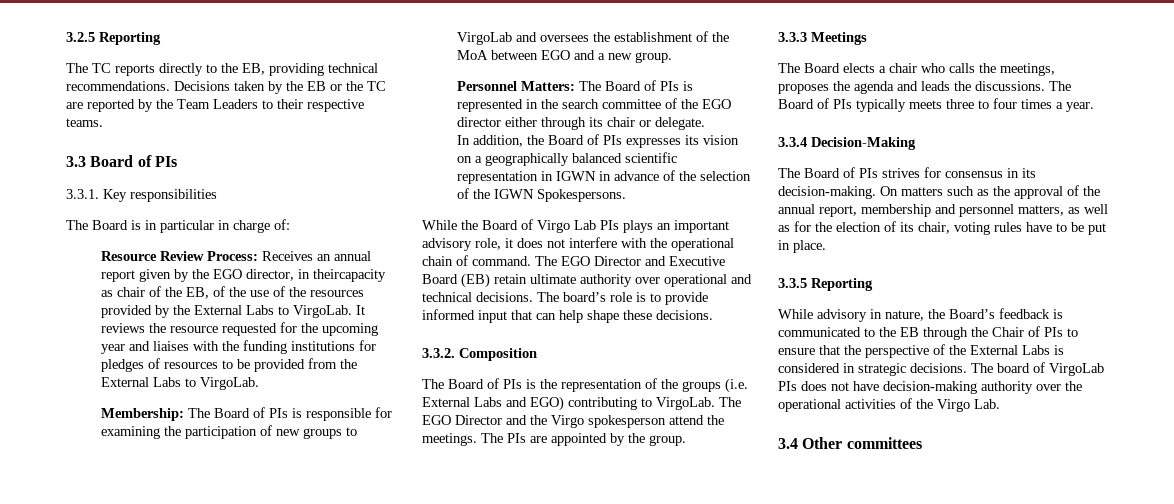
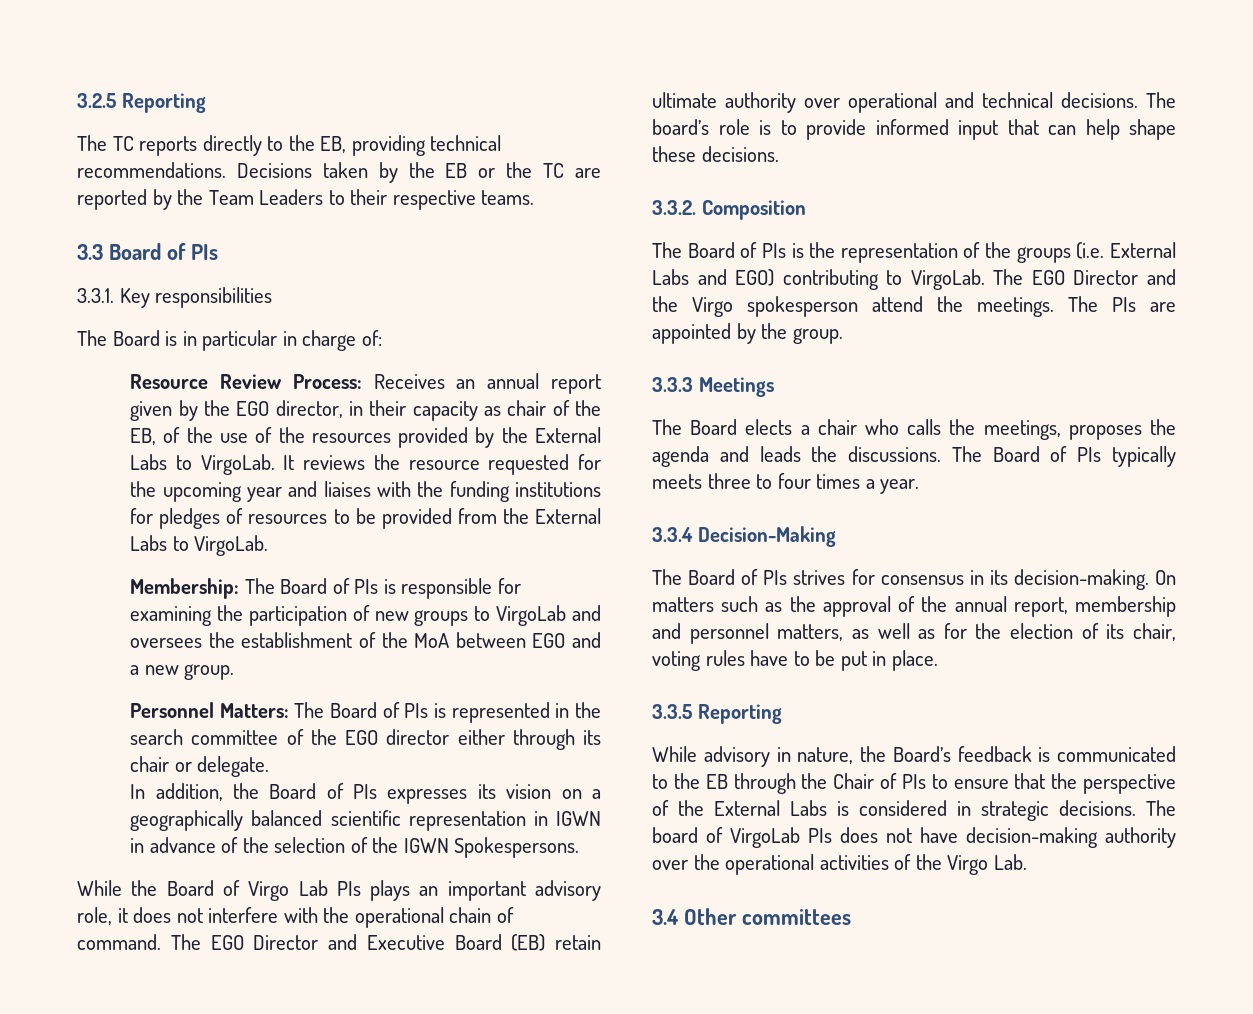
[312,269,386,282] theircapacity -> [369,400,478,421] their capacity

